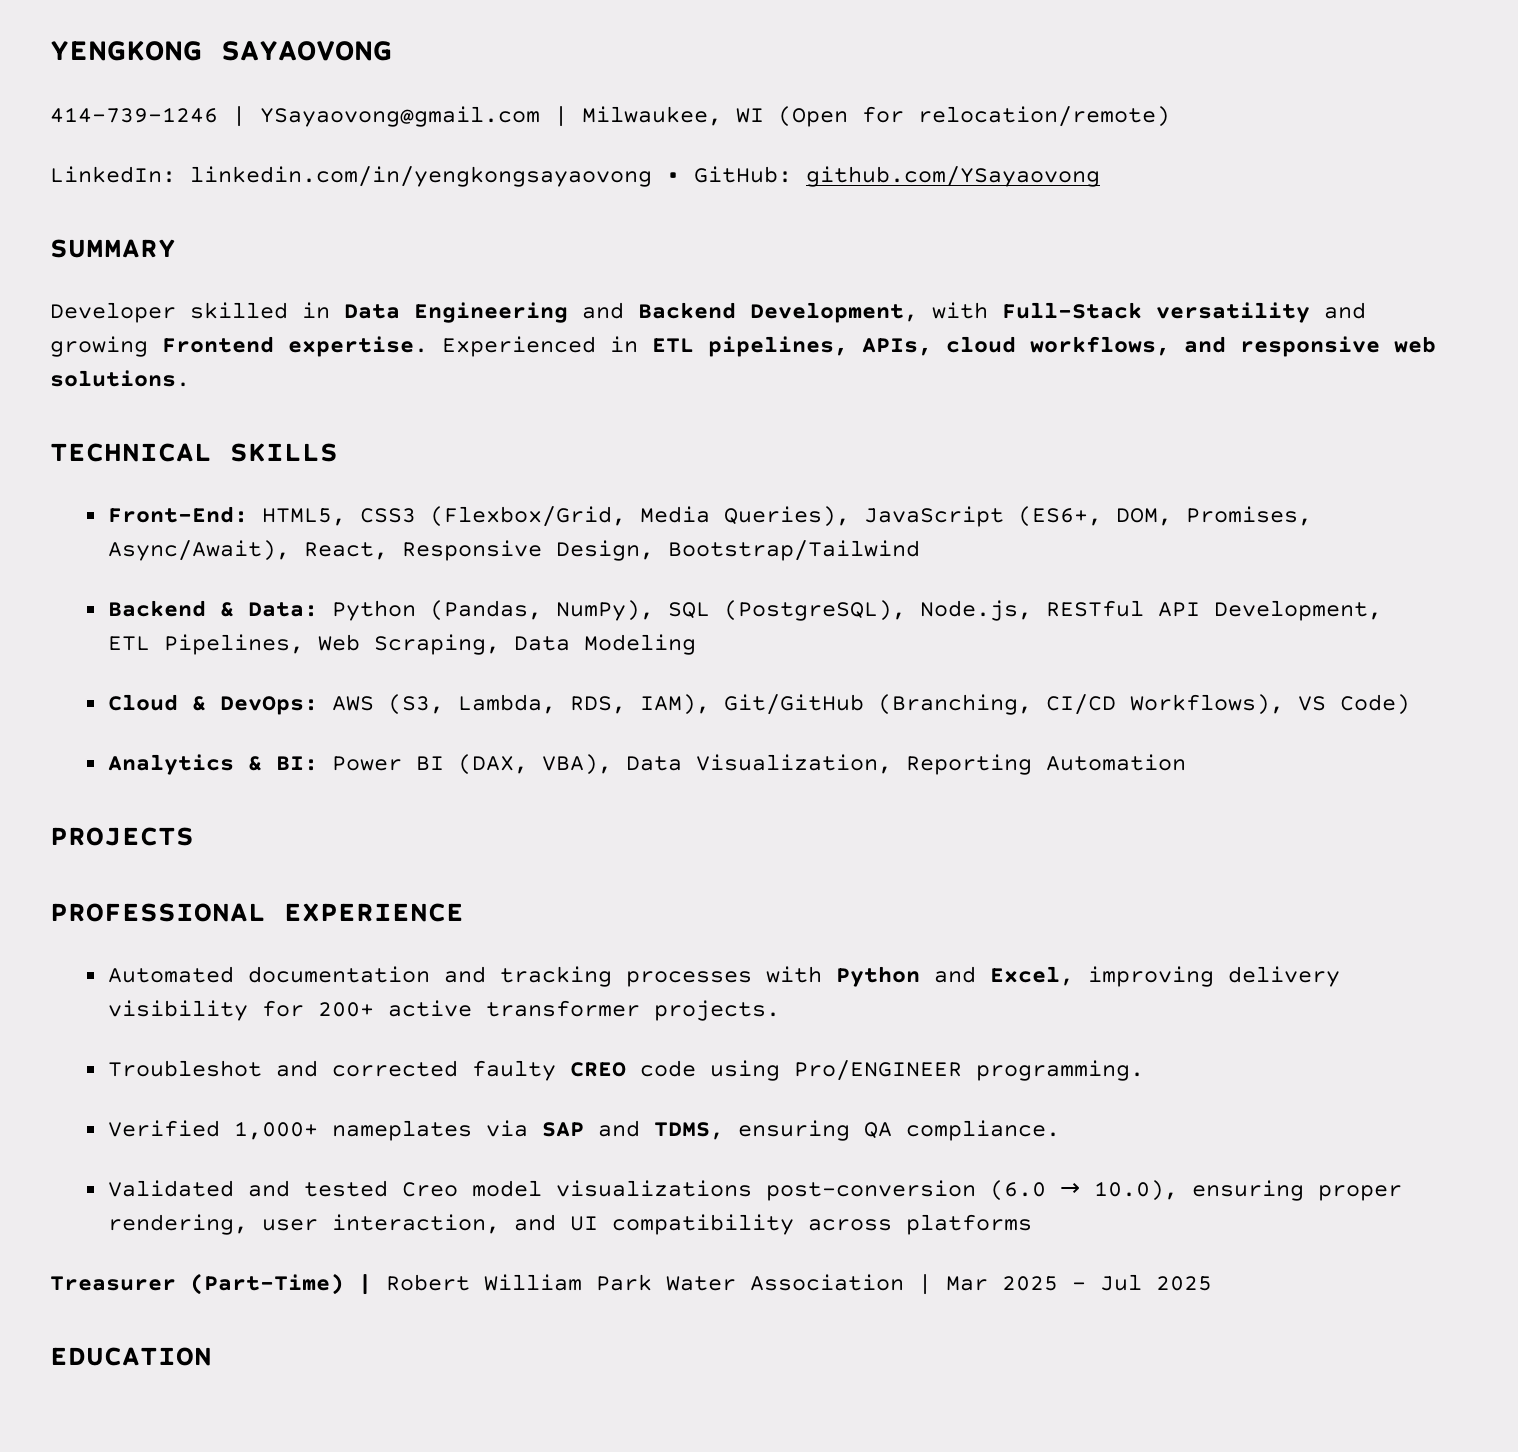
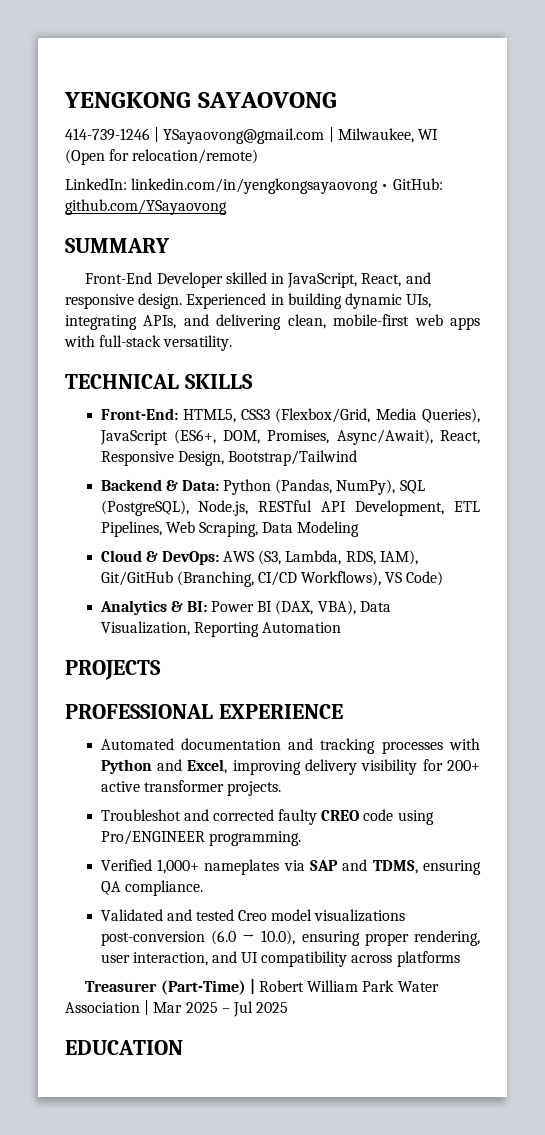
(176, 248) none -> [85,272,153,284] Front-End
[344,302,1366,323] [50,336,1436,357] [50,370,190,387] Data Engineering and Backend Development, with Full-Stack versatility and growing Frontend expertise. Experienced in ETL pipelines, APIs, cloud workflows, and responsive web solutions. -> [287,272,431,288] [65,293,432,309] [65,314,480,330] [64,335,233,351] JavaScript, React, and responsive design. Experienced in building dynamic UIs, integrating APIs, and delivering clean, mobile-first web apps with full-stack versatility.

